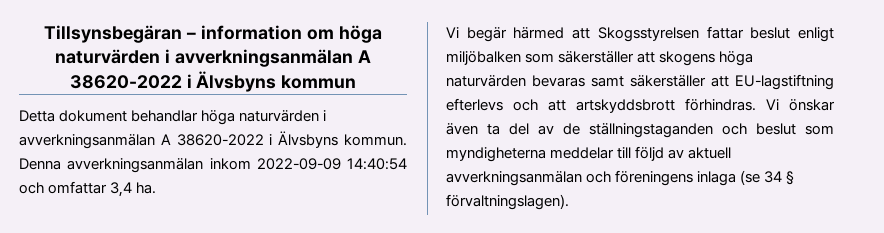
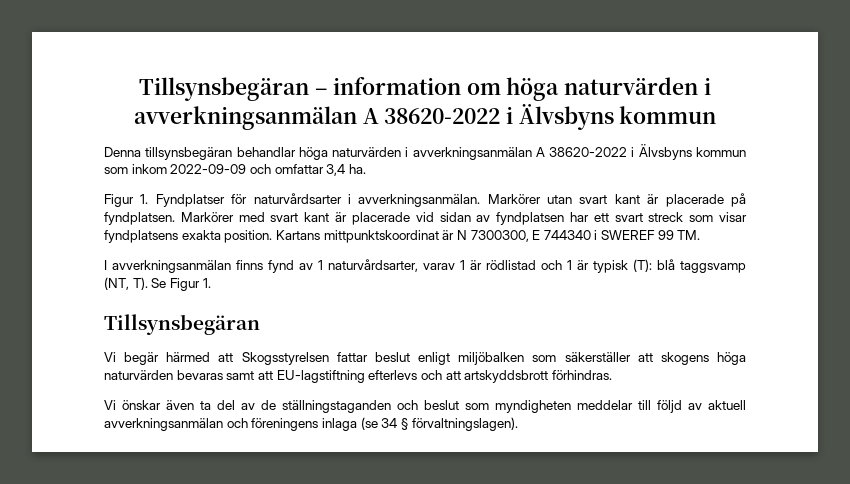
[19,110,128,122] Detta dokument -> [104,147,233,160] Denna tillsynsbegäran
[344,134,408,146] [19,158,204,173] kommun. Denna avverkningsanmälan -> [695,147,746,157] [104,167,128,174] kommun som
[347,158,407,170] 14:40:54 -> (247, 169) none
(157, 188) none -> [104,193,746,207] [104,212,747,225] [104,230,701,243] [104,259,746,273] [104,277,211,291] [104,314,260,335] // Figur 1. Fyndplatser för naturvårdsarter i avverkningsanmälan. Markörer utan svart kant är placerade på fyndplatsen. Markörer med svart kant är placerade vid sidan av fyndplatsen har ett svart streck som visar fyndplatsens exakta position. Kartans mittpunktskoordinat är N 7300300, E 744340 i SWEREF 99 TM. // I avverkningsanmälan finns fynd av 1 naturvårdsarter, varav 1 är rödlistad och 1 är typisk (T): blå taggsvamp (NT, T). Se Figur 1. // Tillsynsbegäran
[630,75,706,87] säkerställer -> (255, 375) none
(756, 104) none -> (612, 375) //
[446,147,546,162] myndigheterna -> [495,400,571,413] myndigheten

